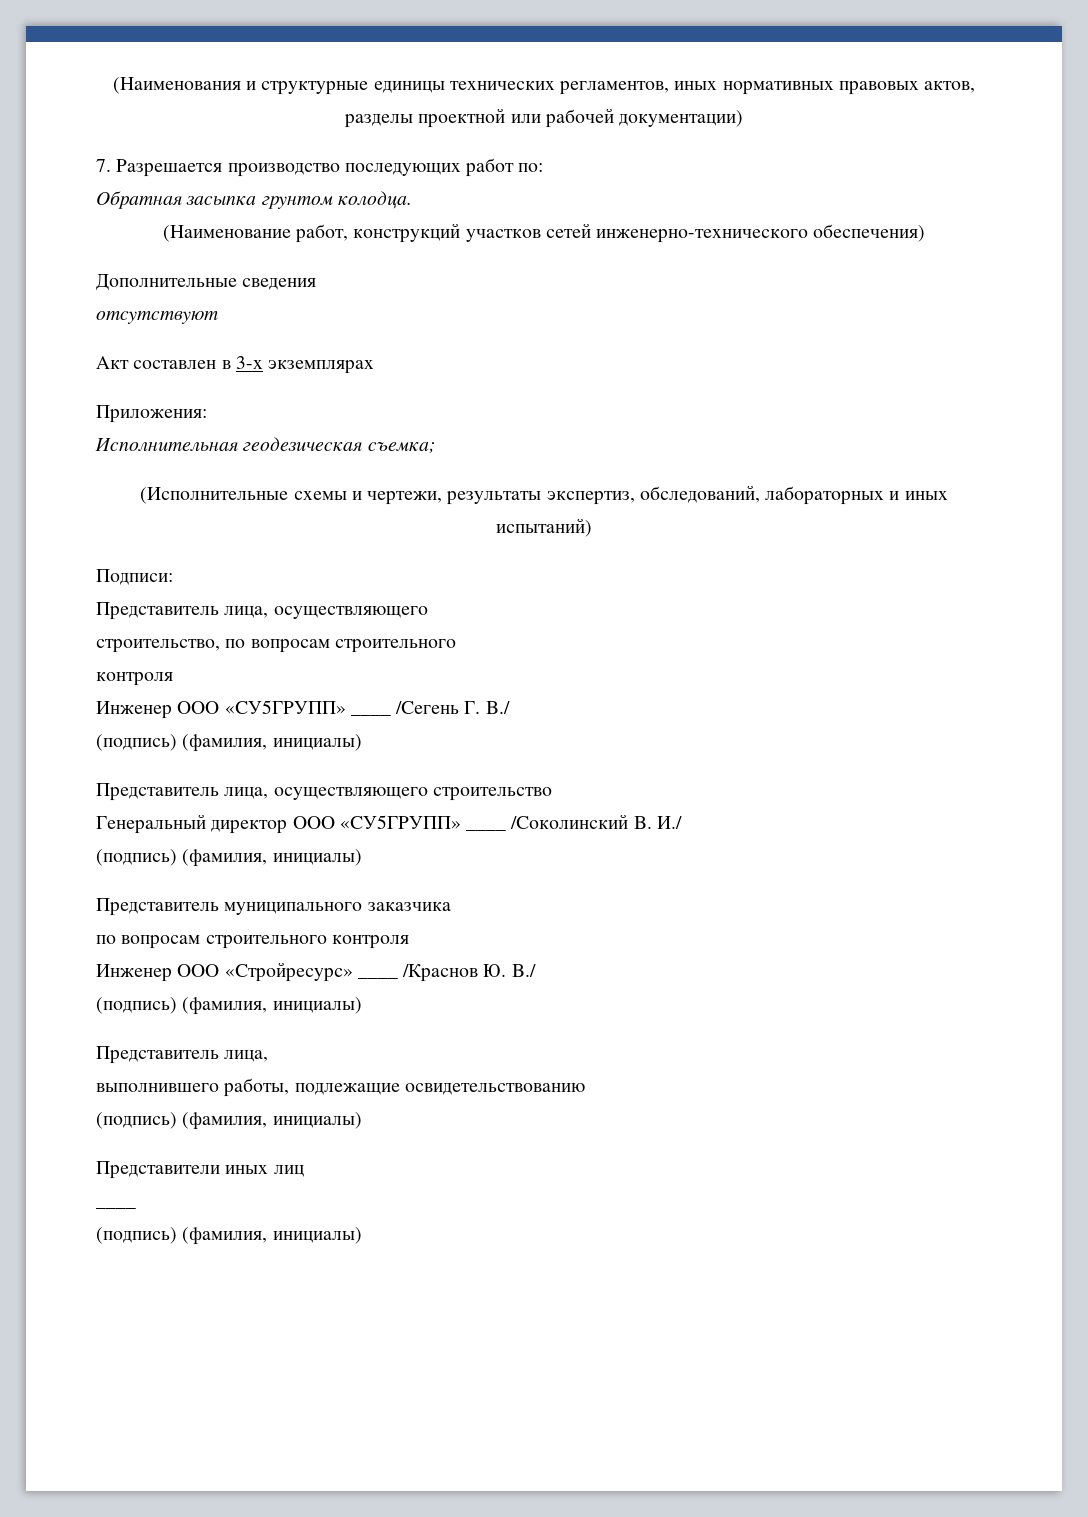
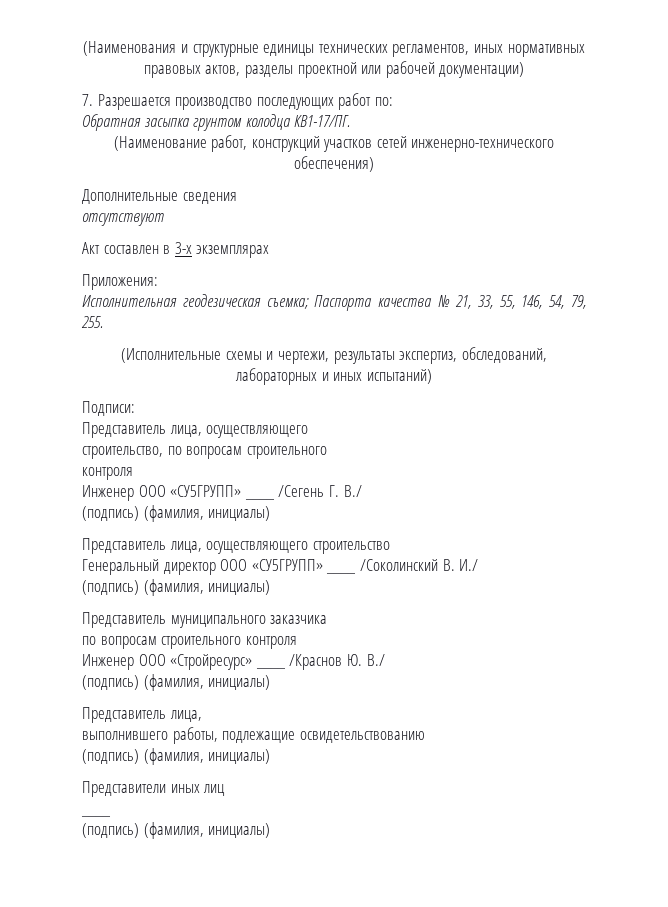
[337,191,412,209] колодца. -> [245,114,351,130] колодца КВ1-17/ПГ.
(436, 448) none -> [314,295,586,311] [81,316,103,328] Паспорта качества № 21, 33, 55, 146, 54, 79, 255.

